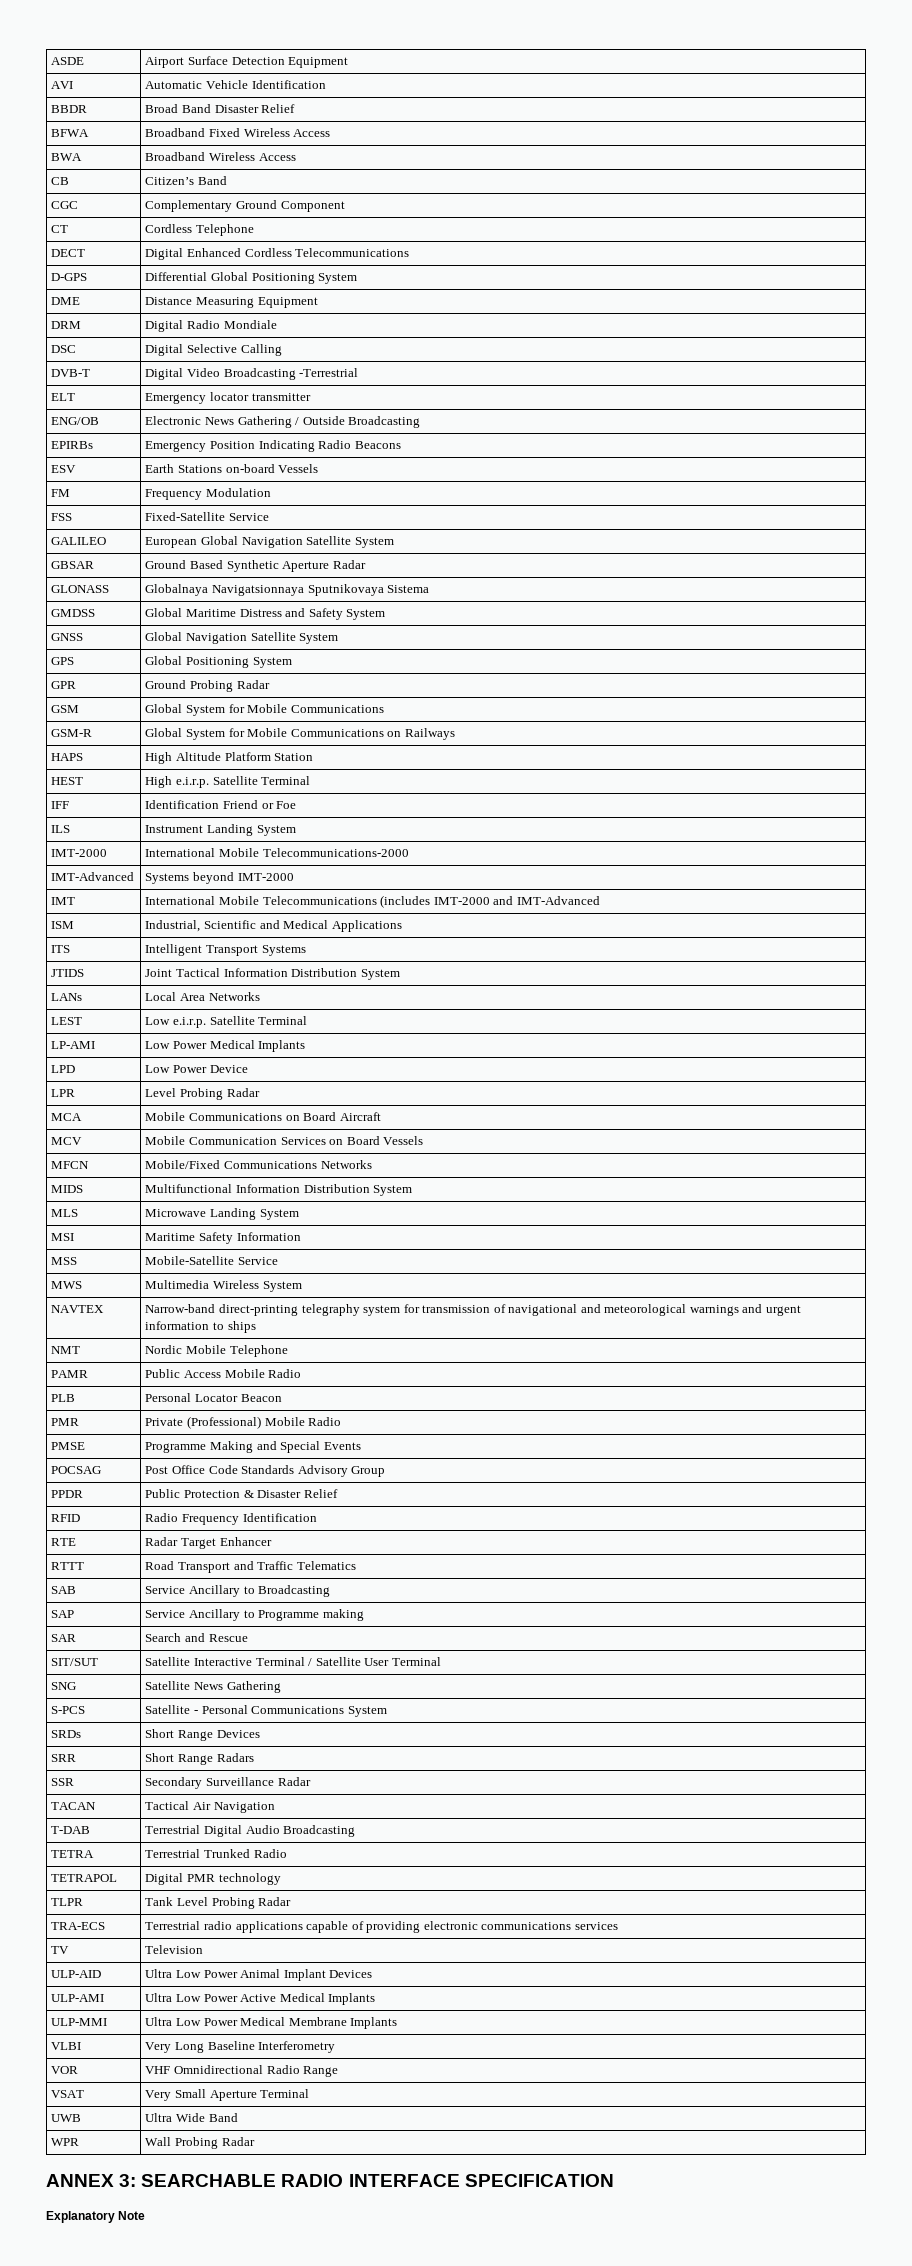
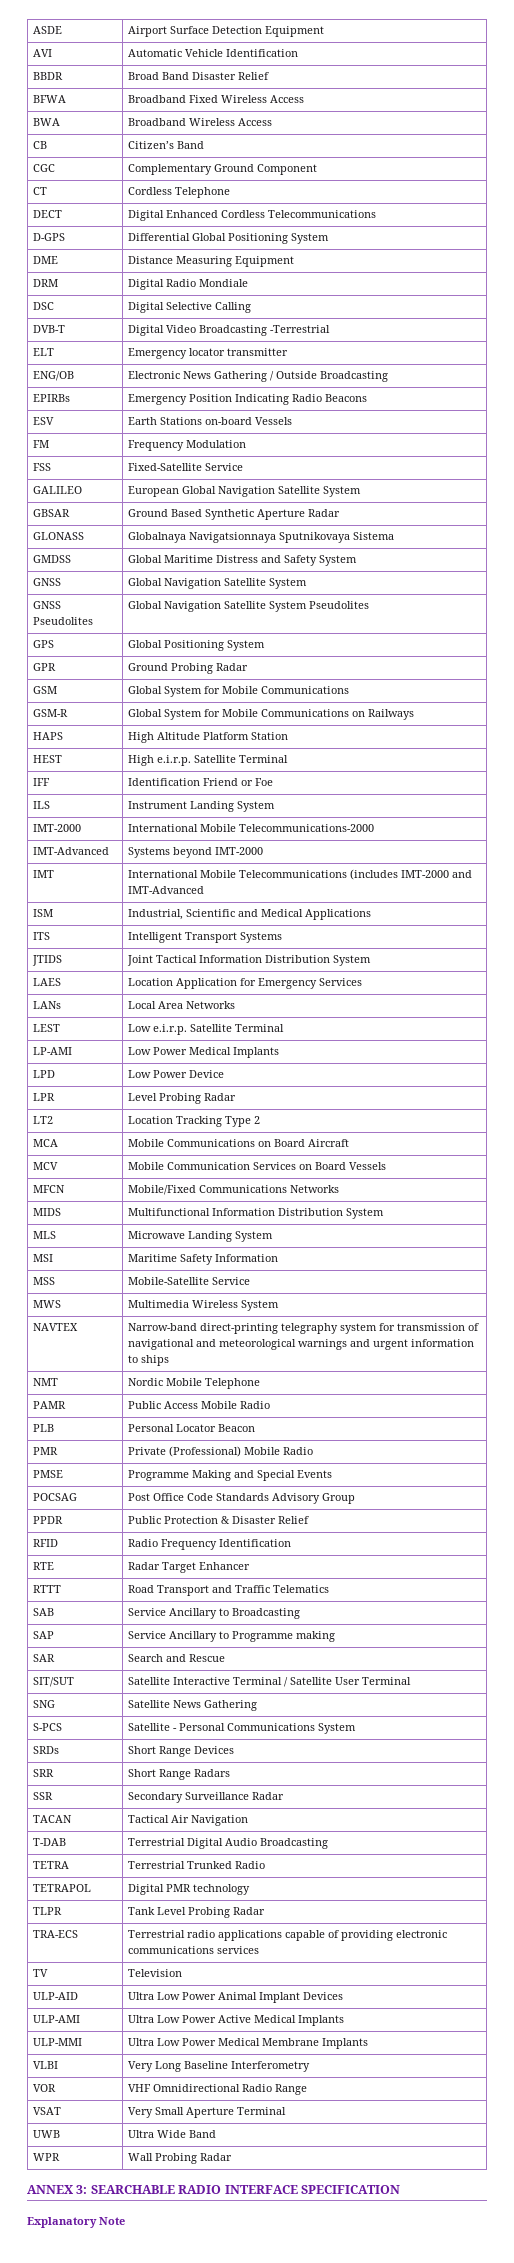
(339, 638) none -> [33,601,62,609] [33,617,94,625] [128,601,370,612] // GNSS Pseudolites | Global Navigation Satellite System Pseudolites
(400, 974) none -> [33,978,62,986] [128,978,363,989] // LAES | Location Application for Emergency Services
(260, 1092) none -> [33,1116,54,1124] [128,1116,261,1127] // LT2 | Location Tracking Type 2

